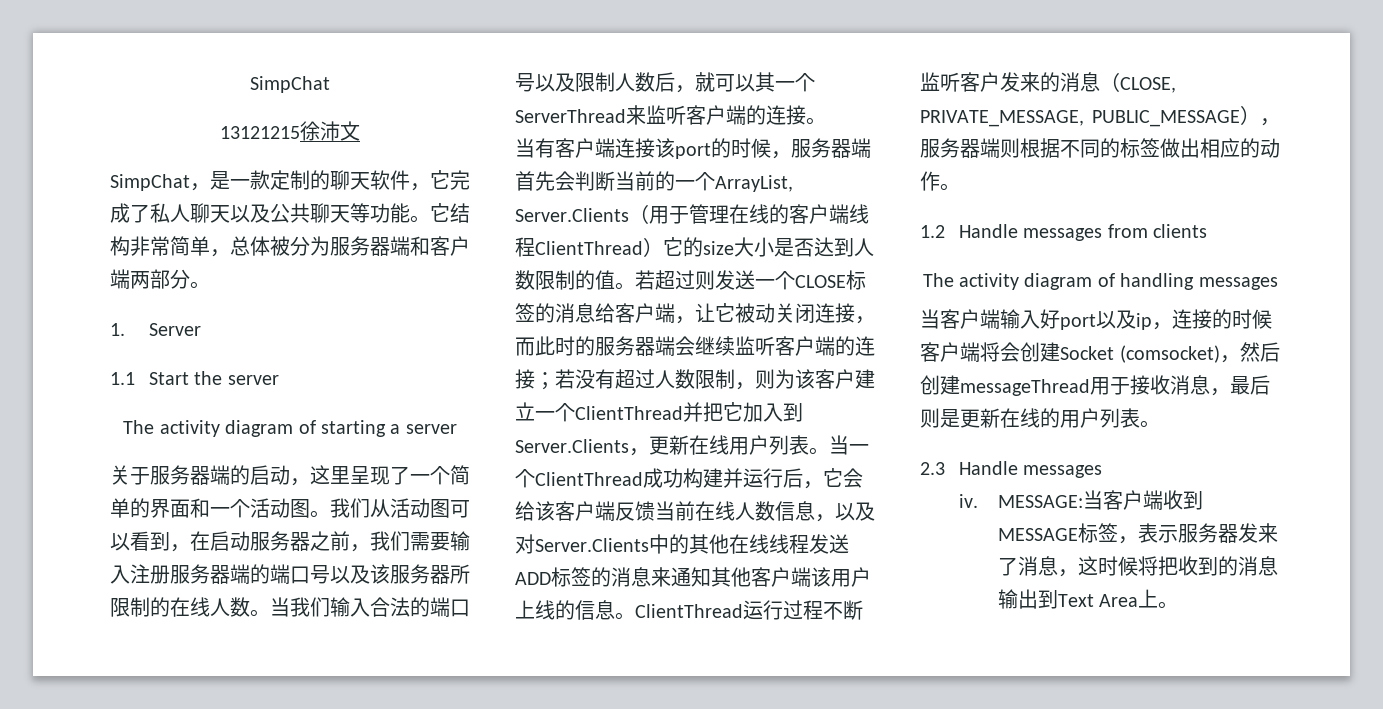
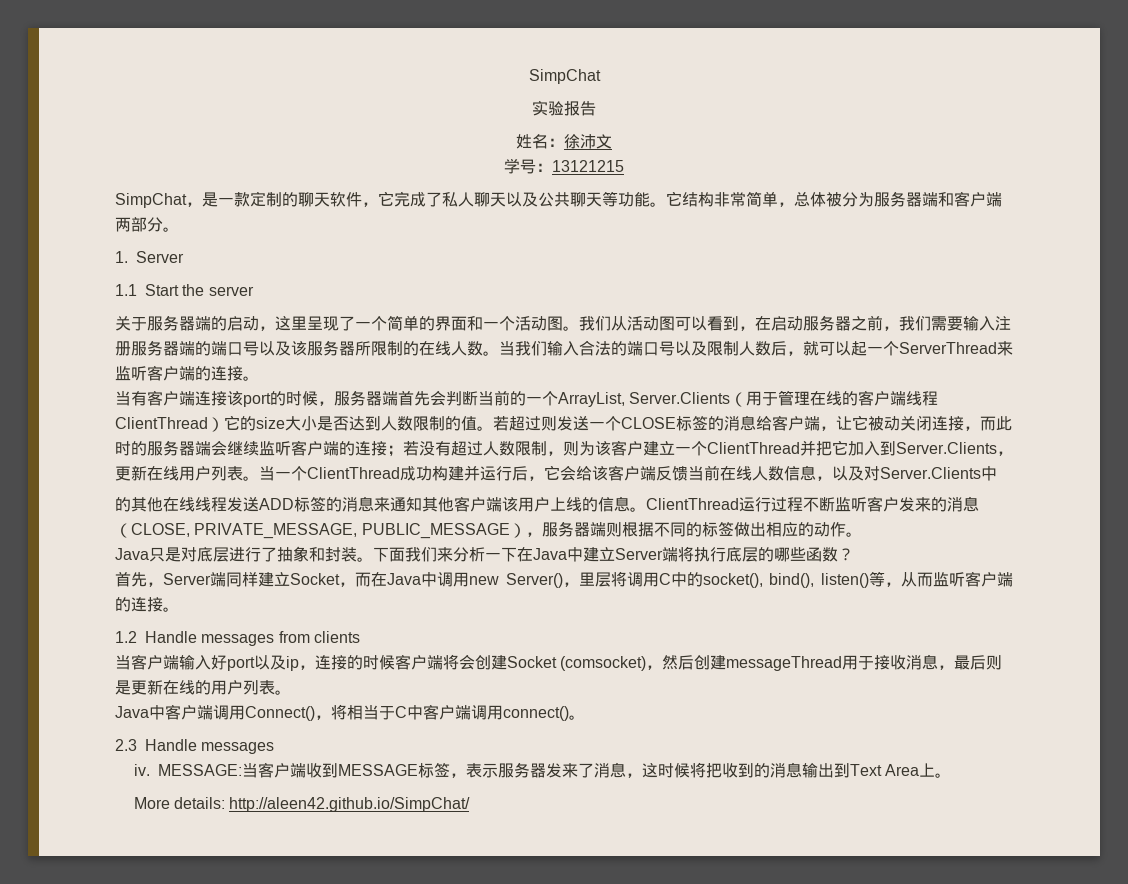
[220,126,300,139] 13121215 -> [532,100,596,116] [516,134,564,149] 实验报告 // 姓名：
(360, 131) none -> [504,158,624,174] // 学号：13121215
[123,420,457,437] // The activity diagram of starting a server -> (254, 291) none
[755,72,775,92] 其 -> [851,341,867,356] 起
(669, 544) none -> (997, 473) //
(960, 187) none -> [115,546,854,562] [115,571,1013,588] [115,597,179,612] // Java只是对底层进行了抽象和封装。下面我们来分析一下在Java中建立Server端将执行底层的哪些函数？ // 首先，Server端同样建立Socket，而在Java中调用new Server()，里层将调用C中的socket(), bind(), listen()等，从而监听客户端的连接。
[922,273,1278,290] // The activity diagram of handling messages -> (360, 637) none
(1160, 424) none -> [115,704,585,721] // Java中客户端调用Connect()，将相当于C中客户端调用connect()。
(1178, 605) none -> [133,797,471,812] // More details: http://aleen42.github.io/SimpChat/

